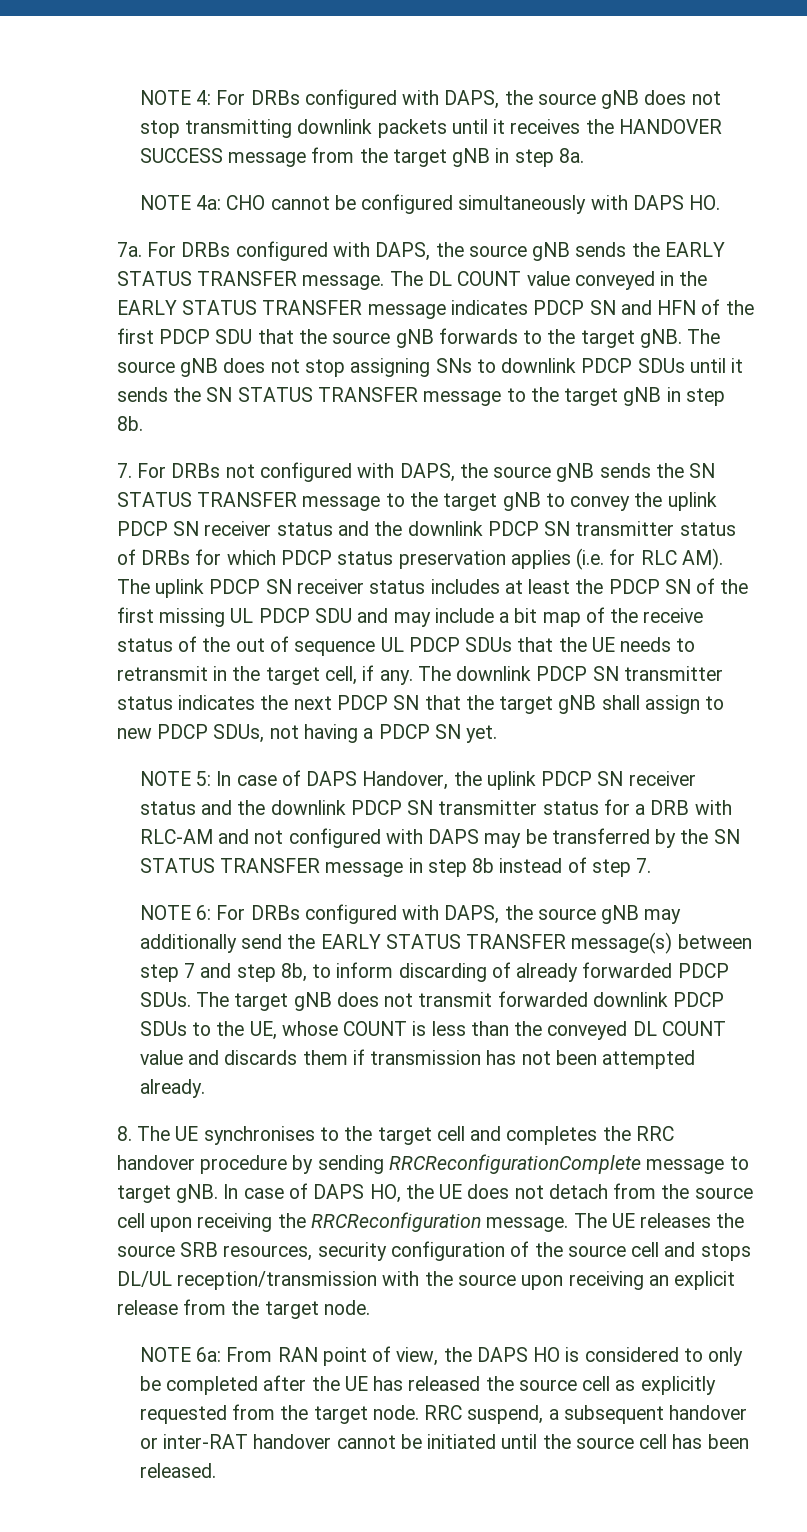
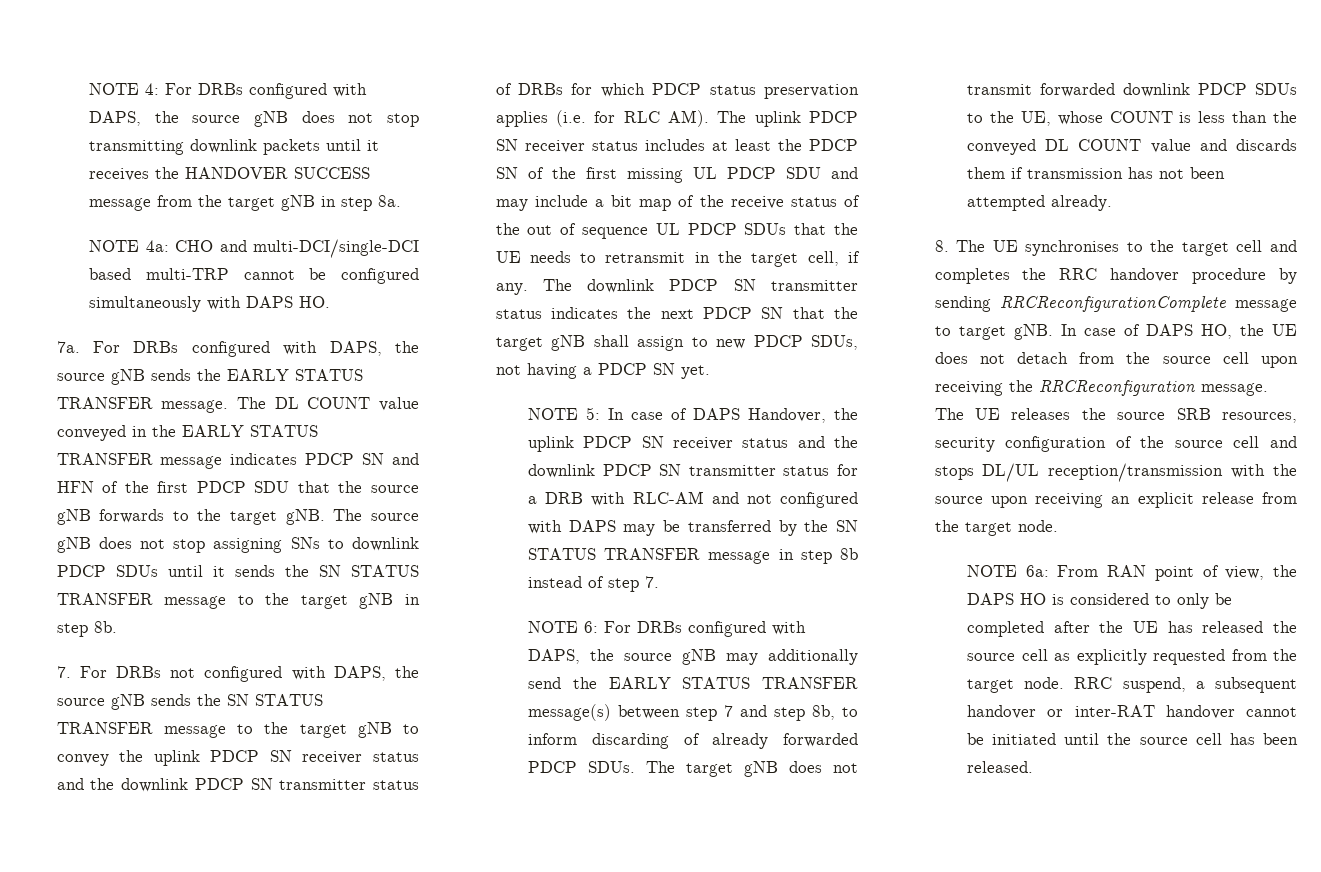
(266, 202) none -> [219,239,419,258] [89,268,229,280] and multi-DCI/single-DCI based multi-TRP

